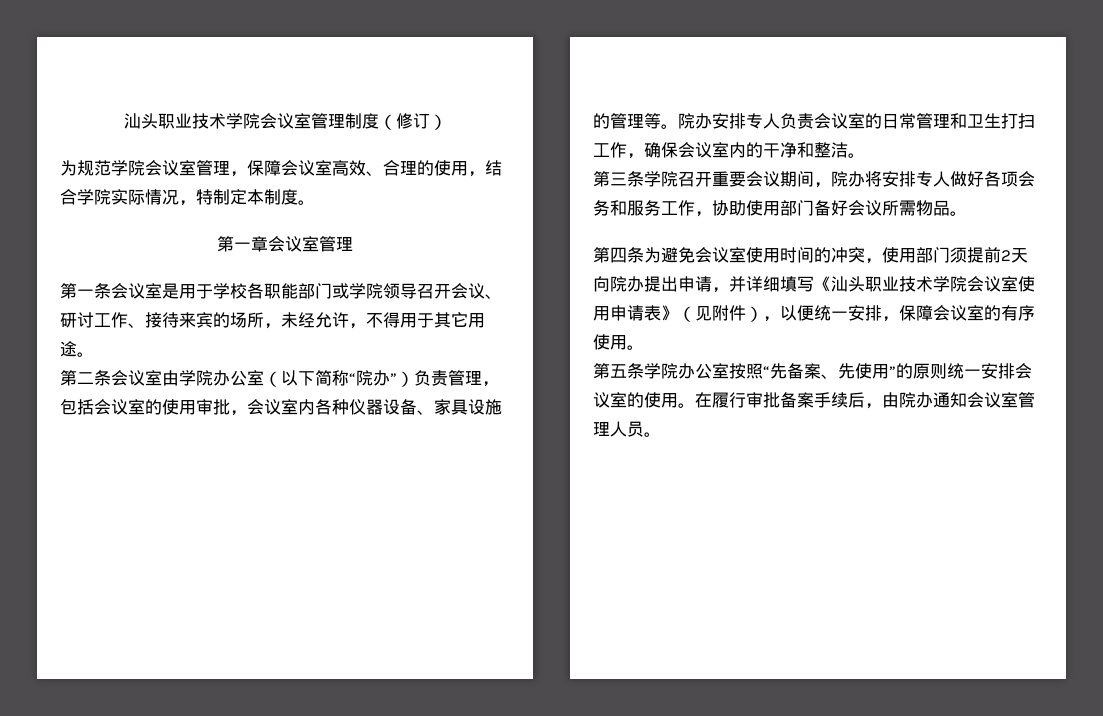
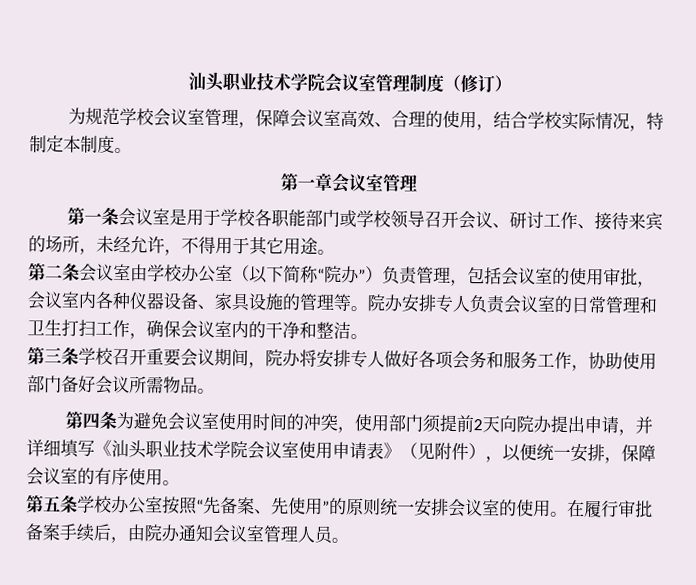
[128,160,145,176] 院 -> [135,108,155,126] 校
[94,189,111,205] 院 -> [543,111,563,129] 校
[366,283,383,299] 院 -> [372,210,392,228] 校
[196,370,213,386] 院 -> [164,264,183,282] 校
[661,171,678,187] 院 -> [95,347,114,365] 校
[661,363,678,379] 院 -> [94,495,113,513] 校

